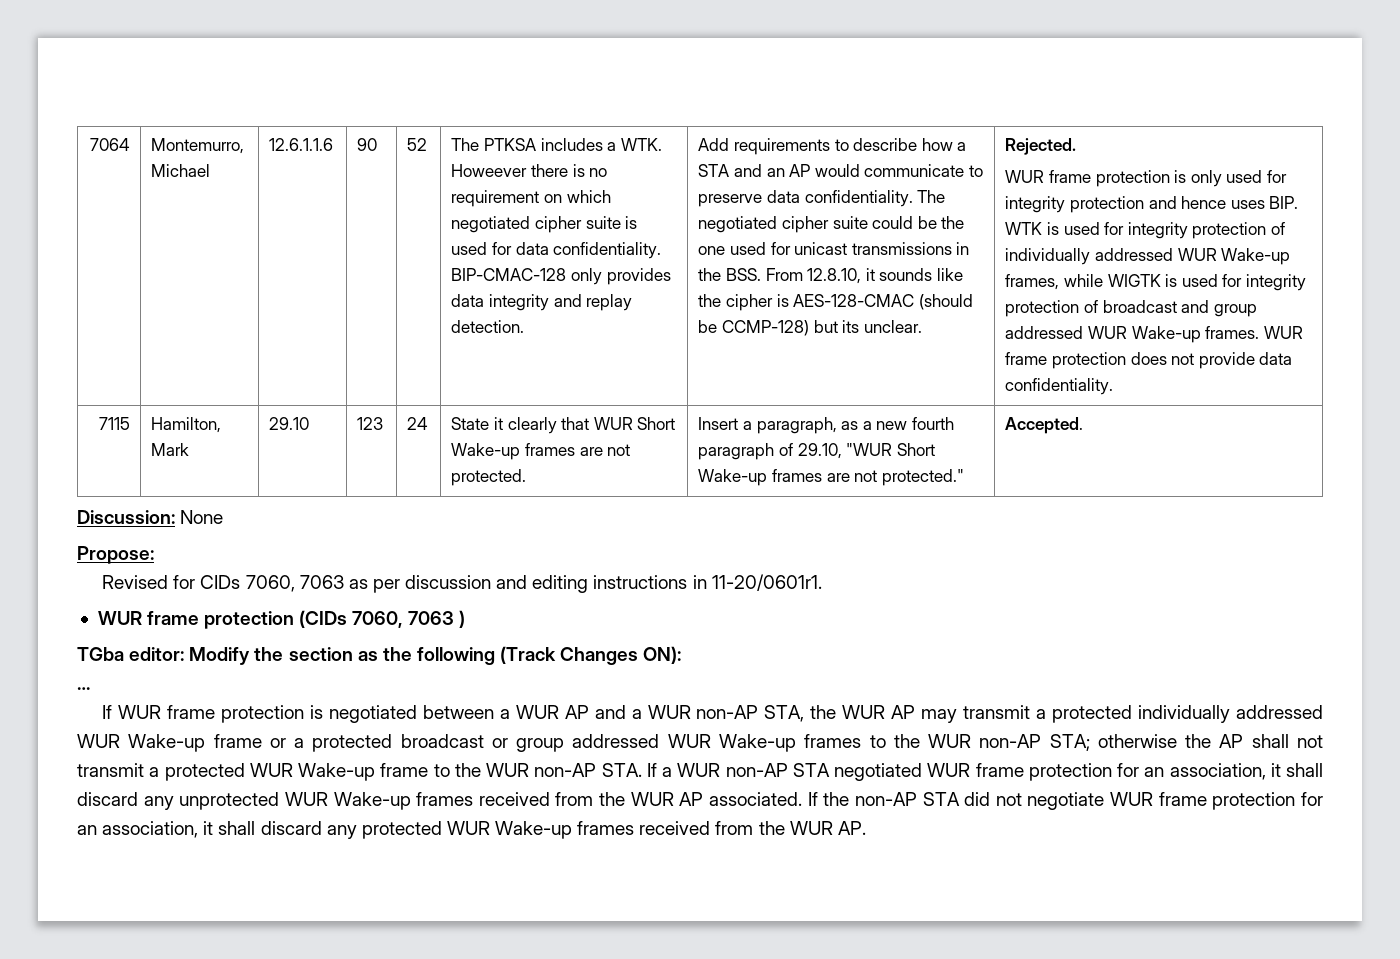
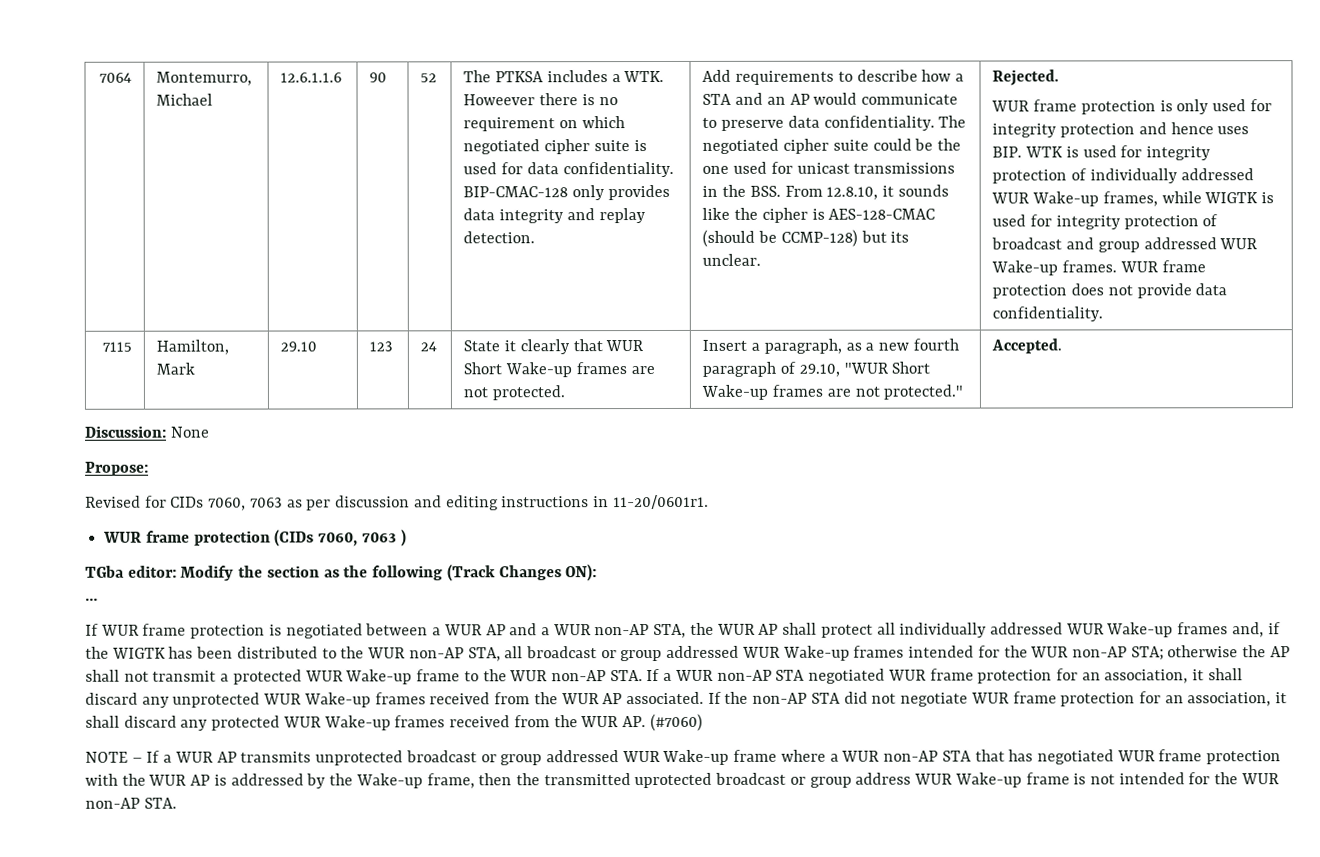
[921,705,1324,723] [77,734,393,752] may transmit a protected individually addressed WUR Wake-up frame or a protected -> [782,622,1281,638] [85,646,524,662] shall protect all individually addressed WUR Wake-up frames and, if the WIGTK has been distributed to the WUR non-AP STA, all
[869,735,886,748] to -> [908,645,1000,658] intended for
(866, 828) none -> [649,713,703,732] [85,749,1282,766] [85,772,1279,789] [85,797,177,809] (#7060) // NOTE – If a WUR AP transmits unprotected broadcast or group addressed WUR Wake-up frame where a WUR non-AP STA that has negotiated WUR frame protection with the WUR AP is addressed by the Wake-up frame, then the transmitted uprotected broadcast or group address WUR Wake-up frame is not intended for the WUR non-AP STA.

